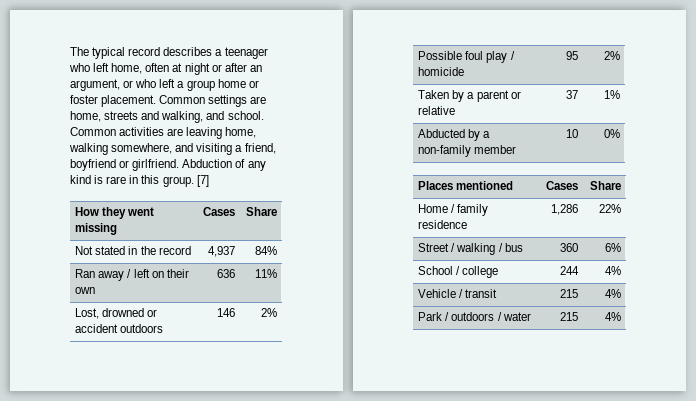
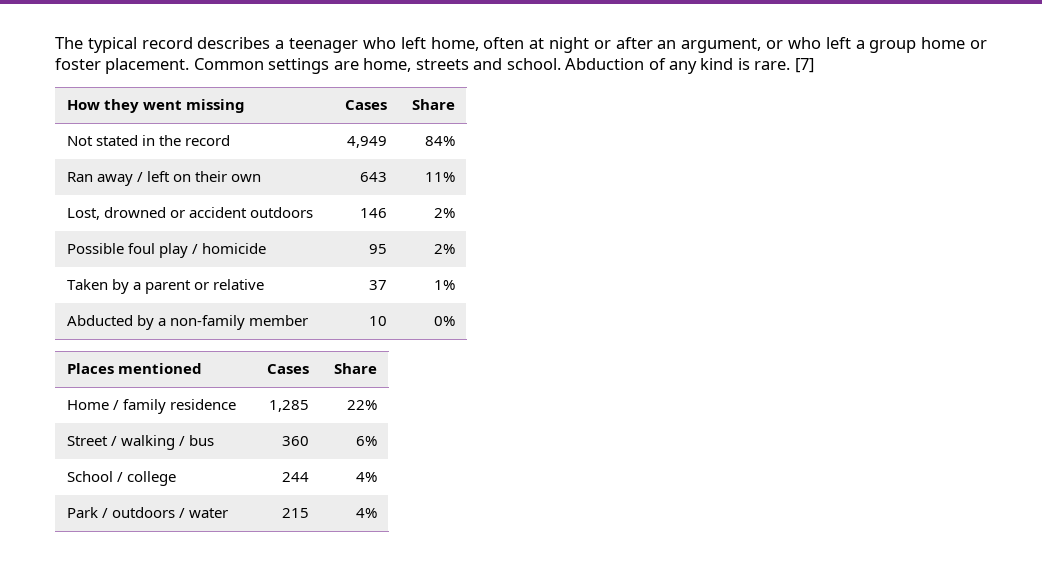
[161,111,264,123] [70,127,257,139] [69,143,276,155] [70,159,180,171] walking, and school. Common activities are leaving home, walking somewhere, and visiting a friend, boyfriend or girlfriend. -> [506,58,561,70] school.
[106,175,194,187] rare in this group. -> [754,61,791,70] rare.
[207,246,235,257] 4,937 -> [346,136,387,148] 4,949
[216,269,235,278] 636 -> [359,172,387,182] 643
[550,204,578,215] 1,286 -> [268,400,309,412] 1,285
[418,289,498,298] [559,289,578,298] [604,289,621,298] // Vehicle / transit | 215 | 4% -> (377, 477) none

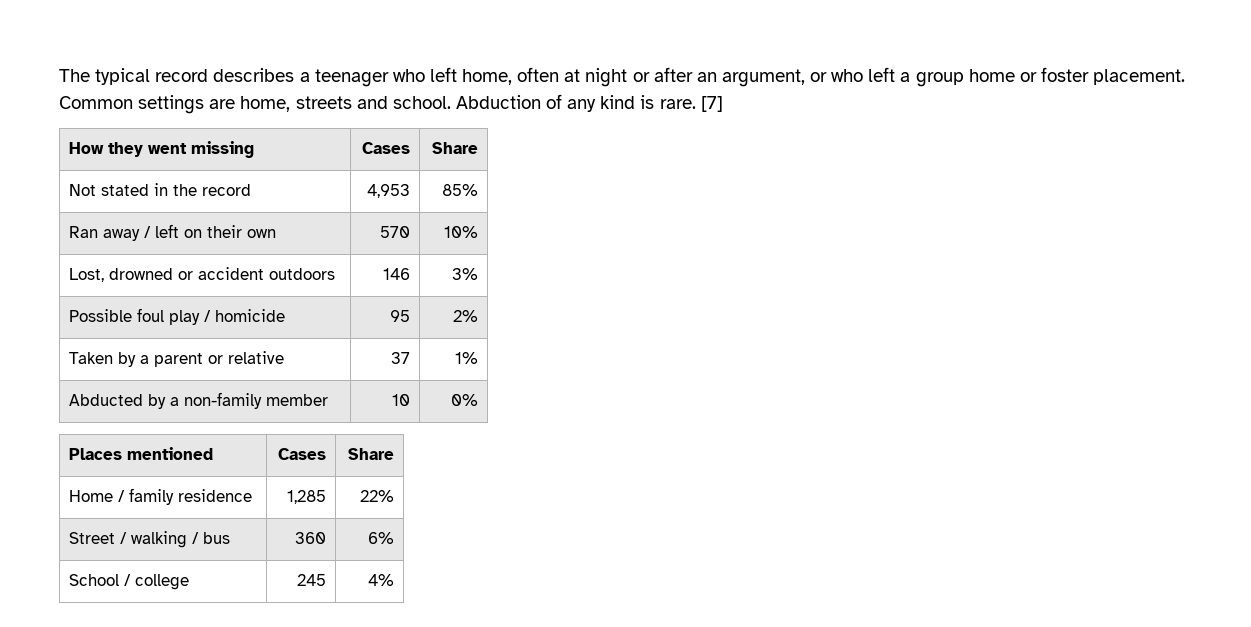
[346,136,387,148] [424,136,455,146] 4,949 | 84% -> [366,184,410,198] [441,184,478,196] 4,953 | 85%
[359,172,387,182] [424,172,455,182] 643 | 11% -> [379,226,410,238] [443,226,478,238] 570 | 10%
[433,208,455,218] 2% -> [451,268,478,280] 3%
[281,472,309,482] [355,472,377,482] [67,507,229,518] [281,508,309,518] [355,508,377,518] 244 | 4% // Park / outdoors / water | 215 | 4% -> [296,574,326,586] [367,574,394,586] 245 | 4%

